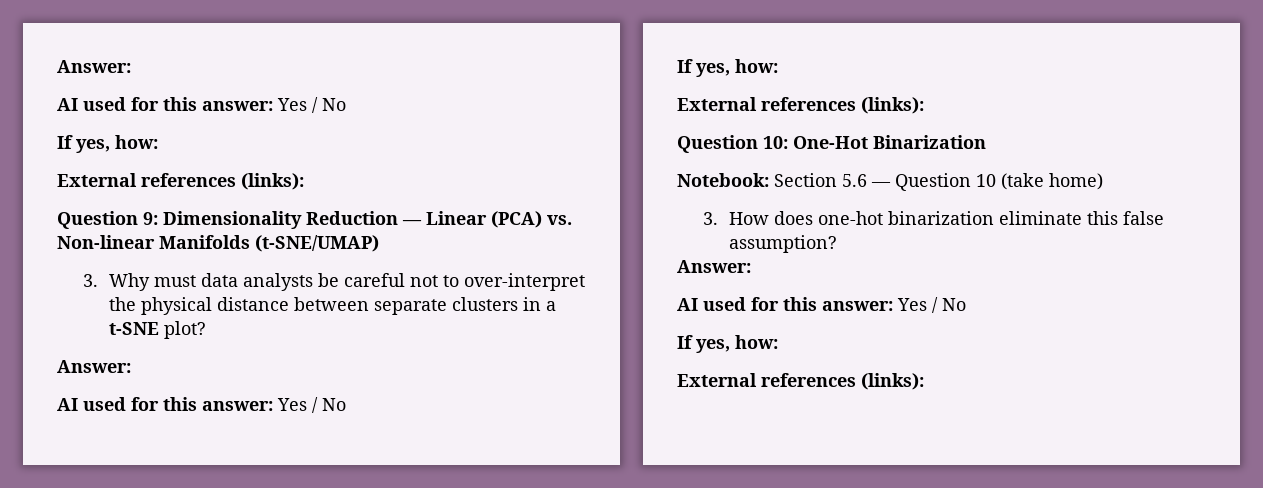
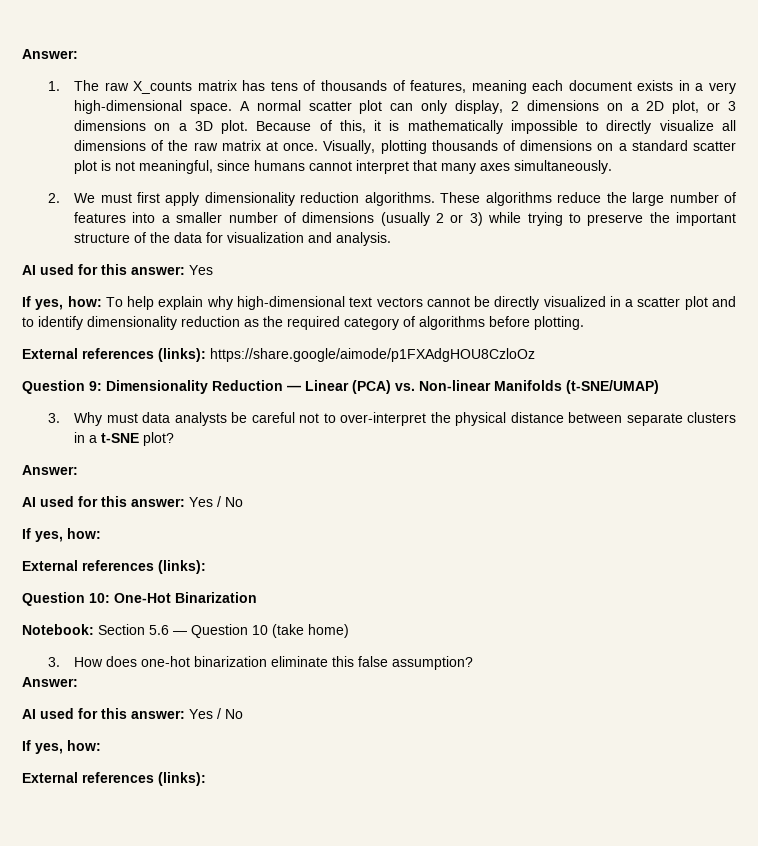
[57,60,131,73] [57,97,346,113] [57,135,158,153] [57,173,304,190] Answer: // AI used for this answer: Yes / No // If yes, how: // External references (links): -> [22,49,78,59] [48,80,736,94] [74,100,736,114] [74,120,737,134] [74,140,736,154] [74,160,613,174] [48,192,736,206] [74,212,736,226] [74,232,392,246] [22,264,213,275] [22,296,737,310] [22,316,584,330] [22,348,535,362] Answer: // 1. The raw X_counts matrix has tens of thousands of features, meaning each document exists in a very high-dimensional space. A normal scatter plot can only display, 2 dimensions on a 2D plot, or 3 dimensions on a 3D plot. Because of this, it is mathematically impossible to directly visualize all dimensions of the raw matrix at once. Visually, plotting thousands of dimensions on a standard scatter plot is not meaningful, since humans cannot interpret that many axes simultaneously. // 2. We must first apply dimensionality reduction algorithms. These algorithms reduce the large number of features into a smaller number of dimensions (usually 2 or 3) while trying to preserve the important structure of the data for visualization and analysis. // AI used for this answer: Yes // If yes, how: To help explain why high-dimensional text vectors cannot be directly visualized in a scatter plot and to identify dimensionality reduction as the required category of algorithms before plotting. // External references (links): https://share.google/aimode/p1FXAdgHOU8CzloOz

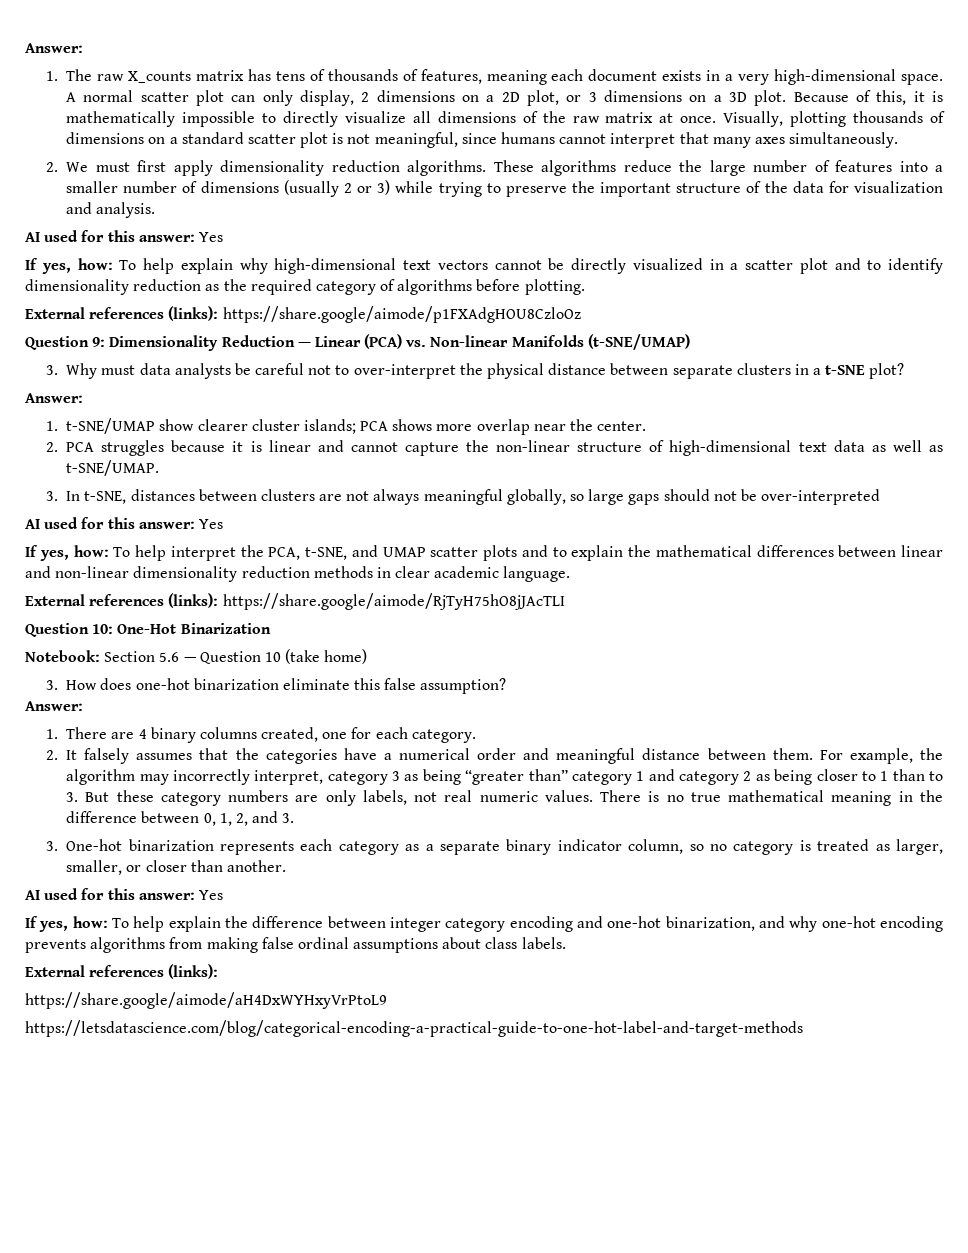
[22,496,243,507] [22,528,101,542] [22,560,206,574] // AI used for this answer: Yes / No // If yes, how: // External references (links): -> [45,418,647,435] [45,440,944,456] [66,460,160,476] [45,489,881,505] [25,517,223,529] [25,545,943,561] [25,566,571,582] [25,593,565,610] // 1. t-SNE/UMAP show clearer cluster islands; PCA shows more overlap near the center. // 2. PCA struggles because it is linear and cannot capture the non-linear structure of high-dimensional text data as well as t-SNE/UMAP. // 3. In t-SNE, distances between clusters are not always meaningful globally, so large gaps should not be over-interpreted // AI used for this answer: Yes // If yes, how: To help interpret the PCA, t-SNE, and UMAP scatter plots and to explain the mathematical differences between linear and non-linear dimensionality reduction methods in clear academic language. // External references (links): https://share.google/aimode/RjTyH75hO8jJAcTLI
[22,708,243,719] [22,740,101,754] [22,772,206,786] // AI used for this answer: Yes / No // If yes, how: // External references (links): -> [45,727,476,743] [45,748,944,764] [66,769,943,785] [66,790,944,806] [66,811,295,826] [45,839,944,855] [66,860,286,875] [25,888,223,900] [25,916,944,932] [25,937,566,953] [25,964,219,979] [25,992,387,1009] [25,1020,803,1037] // 1. There are 4 binary columns created, one for each category. // 2. It falsely assumes that the categories have a numerical order and meaningful distance between them. For example, the algorithm may incorrectly interpret, category 3 as being “greater than” category 1 and category 2 as being closer to 1 than to 3. But these category numbers are only labels, not real numeric values. There is no true mathematical meaning in the difference between 0, 1, 2, and 3. // 3. One-hot binarization represents each category as a separate binary indicator column, so no category is treated as larger, smaller, or closer than another. // AI used for this answer: Yes // If yes, how: To help explain the difference between integer category encoding and one-hot binarization, and why one-hot encoding prevents algorithms from making false ordinal assumptions about class labels. // External references (links): // https://share.google/aimode/aH4DxWYHxyVrPtoL9 // https://letsdatascience.com/blog/categorical-encoding-a-practical-guide-to-one-hot-label-and-target-methods

